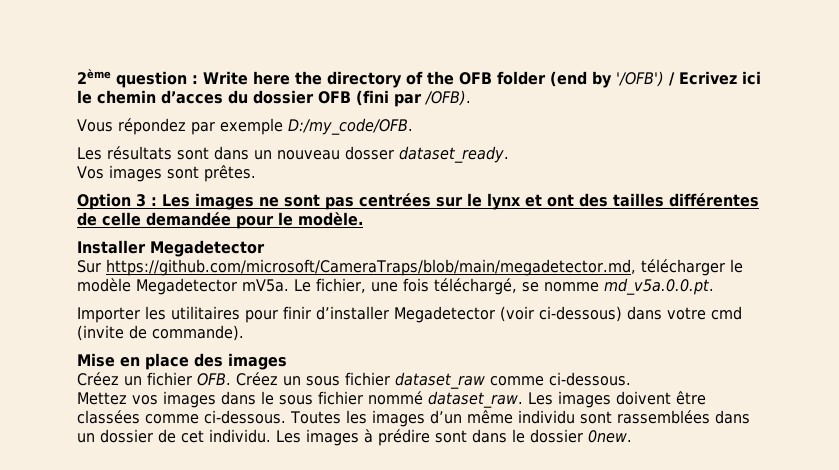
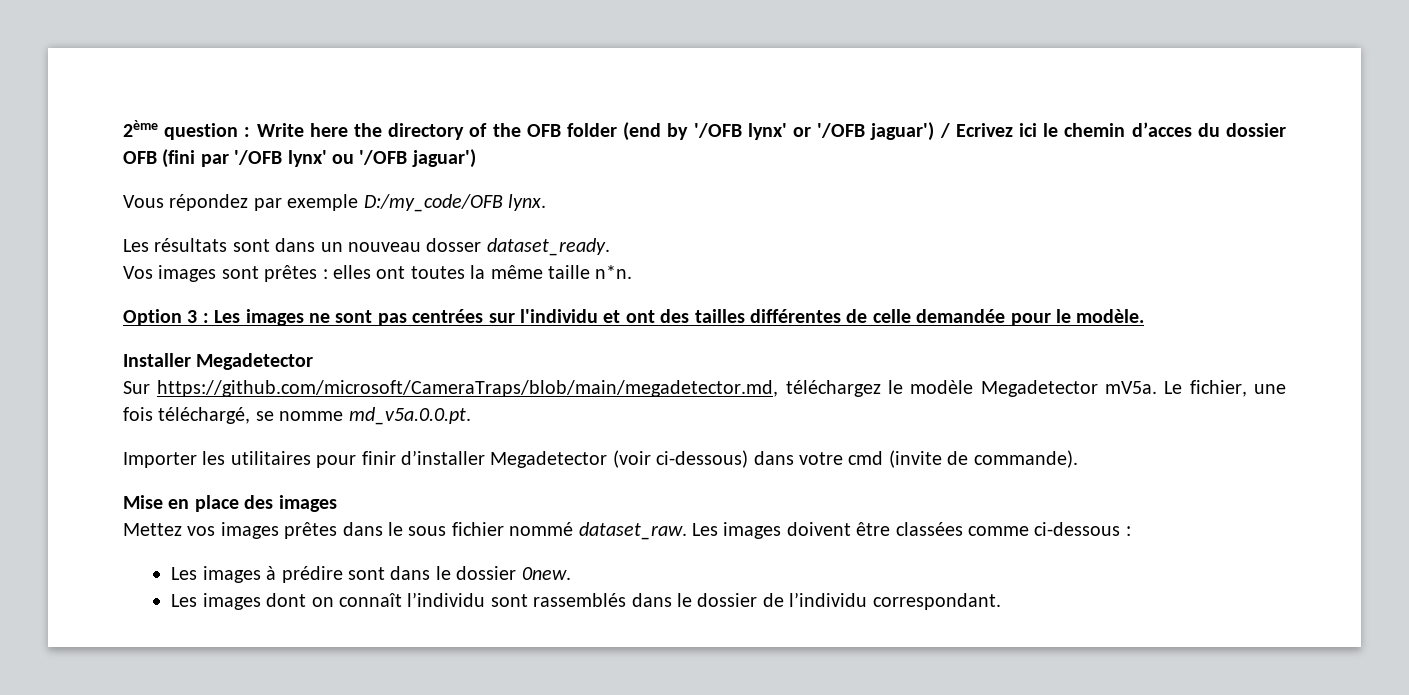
[616,71,664,87] '/OFB') -> [693,122,935,141] '/OFB lynx' or '/OFB jaguar')
[424,90,471,106] /OFB). -> [234,149,476,168] '/OFB lynx' ou '/OFB jaguar')
[287,118,413,135] D:/my_code/OFB. -> [363,194,546,212] D:/my_code/OFB lynx.
[203,165,256,182] prêtes. -> [264,265,633,282] prêtes : elles ont toutes la même taille n*n.
[467,193,521,210] le lynx -> [520,309,598,323] l'individu
[640,259,725,276] télécharger -> [785,380,881,397] téléchargez
[77,372,631,389] // Créez un fichier OFB. Créez un sous fichier dataset_raw comme ci-dessous. -> (337, 503) none
(216, 399) none -> [284,522,338,539] prêtes
[204,410,750,427] [77,429,271,443] ci-dessous. Toutes les images d’un même individu sont rassemblées dans un dossier de cet individu. -> [1034,522,1131,536] ci-dessous : //
(632, 436) none -> [171,592,1001,610] // Les images dont on connaît l’individu sont rassemblés dans le dossier de l’individu correspondant.

